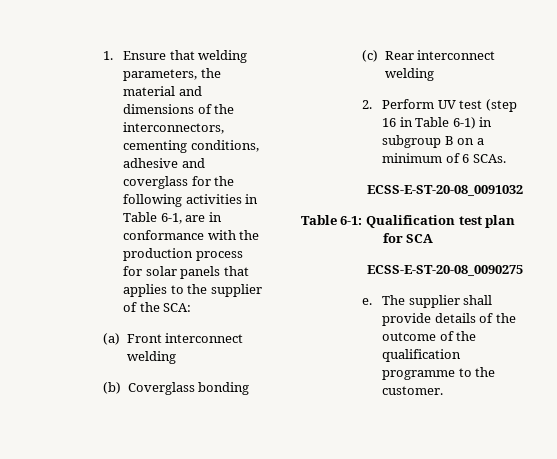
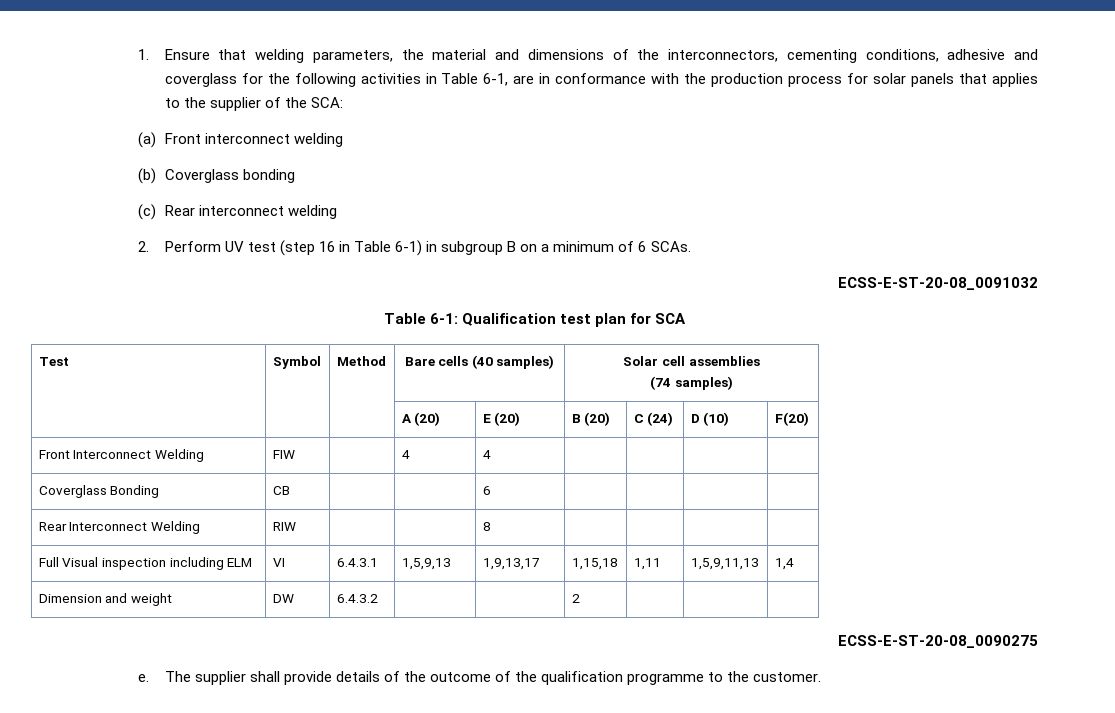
(434, 238) none -> [38,357,69,366] [272,356,321,369] [336,356,386,366] [404,355,555,369] [623,356,760,366] [650,376,733,390] [401,412,441,426] [482,412,521,426] [571,412,611,426] [633,412,674,426] [690,412,730,426] [774,412,809,426] [38,449,204,462] [272,450,295,459] [401,450,410,459] [482,450,491,459] [38,485,160,498] [272,486,290,495] [482,486,491,495] [38,521,200,534] [272,522,296,531] [482,522,491,531] [38,557,253,570] [272,558,285,567] [336,558,378,567] [401,558,451,570] [482,558,540,570] [571,558,618,570] [633,558,661,570] [690,558,759,570] [774,558,794,570] [38,593,172,606] [272,594,294,603] [336,594,378,603] [571,594,580,603] // Test | Symbol | Method | Bare cells (40 samples) | Solar cell assemblies // (74 samples) // | | | A (20) | E (20) | B (20) | C (24) | D (10) | F(20) // Front Interconnect Welding | FIW | | 4 | 4 | | | | // Coverglass Bonding | CB | | | 6 | | | | // Rear Interconnect Welding | RIW | | | 8 | | | | // Full Visual inspection including ELM | VI | 6.4.3.1 | 1,5,9,13 | 1,9,13,17 | 1,15,18 | 1,11 | 1,5,9,11,13 | 1,4 // Dimension and weight | DW | 6.4.3.2 | | | 2 | | |

